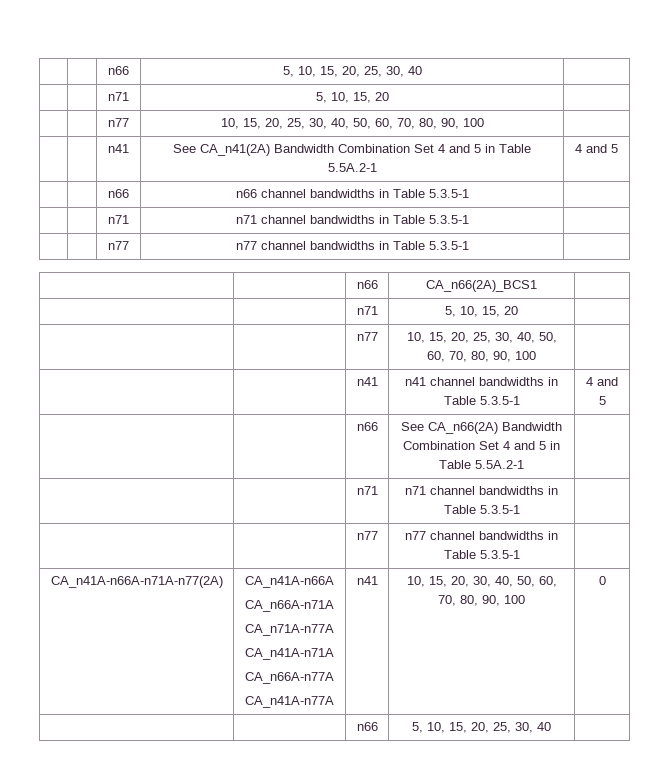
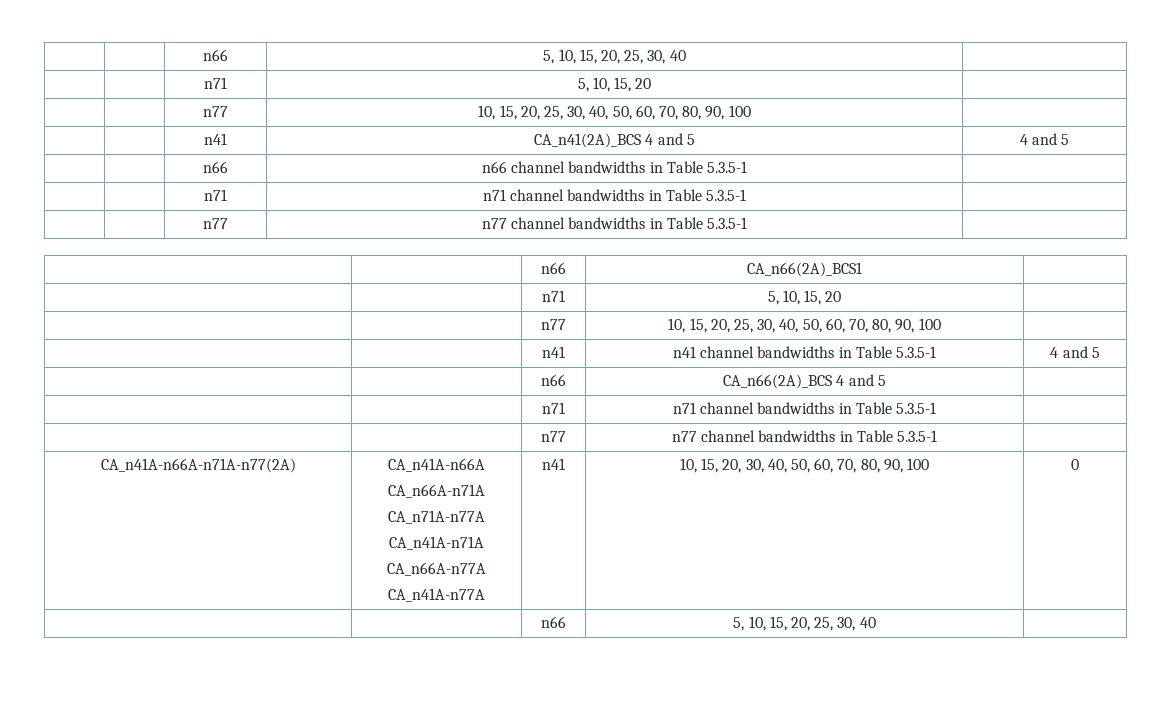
[173,144,531,156] [327,163,377,172] See CA_n41(2A) Bandwidth Combination Set 4 and 5 in Table 5.5A.2-1 -> [534,133,695,148] CA_n41(2A)_BCS 4 and 5
[401,422,562,434] [403,441,560,450] [439,460,524,469] See CA_n66(2A) Bandwidth Combination Set 4 and 5 in Table 5.5A.2-1 -> [723,374,886,389] CA_n66(2A)_BCS 4 and 5

